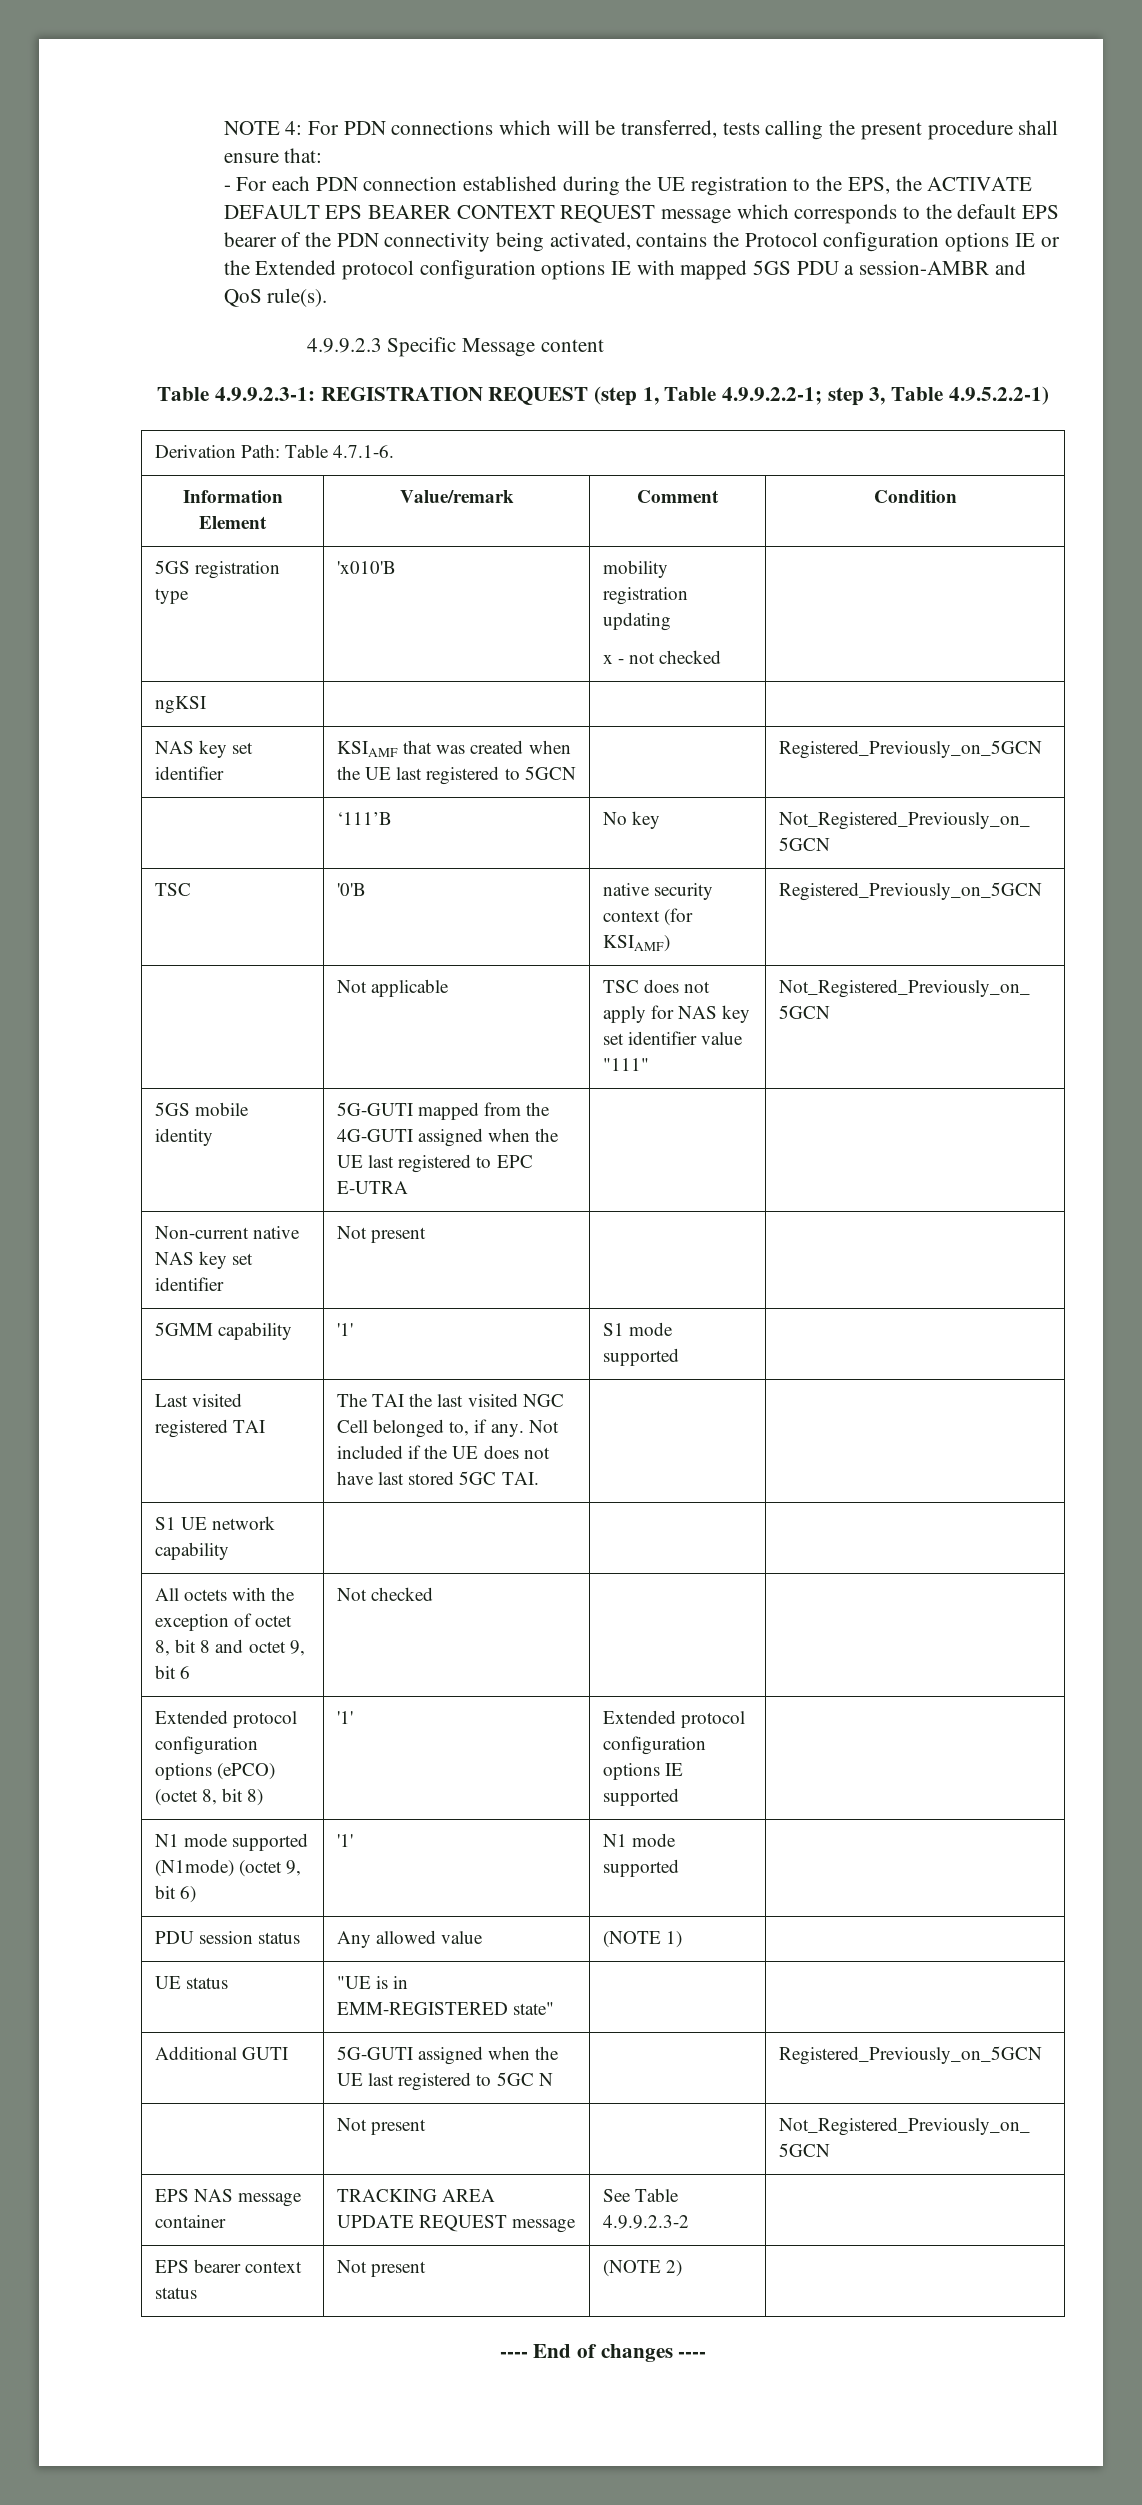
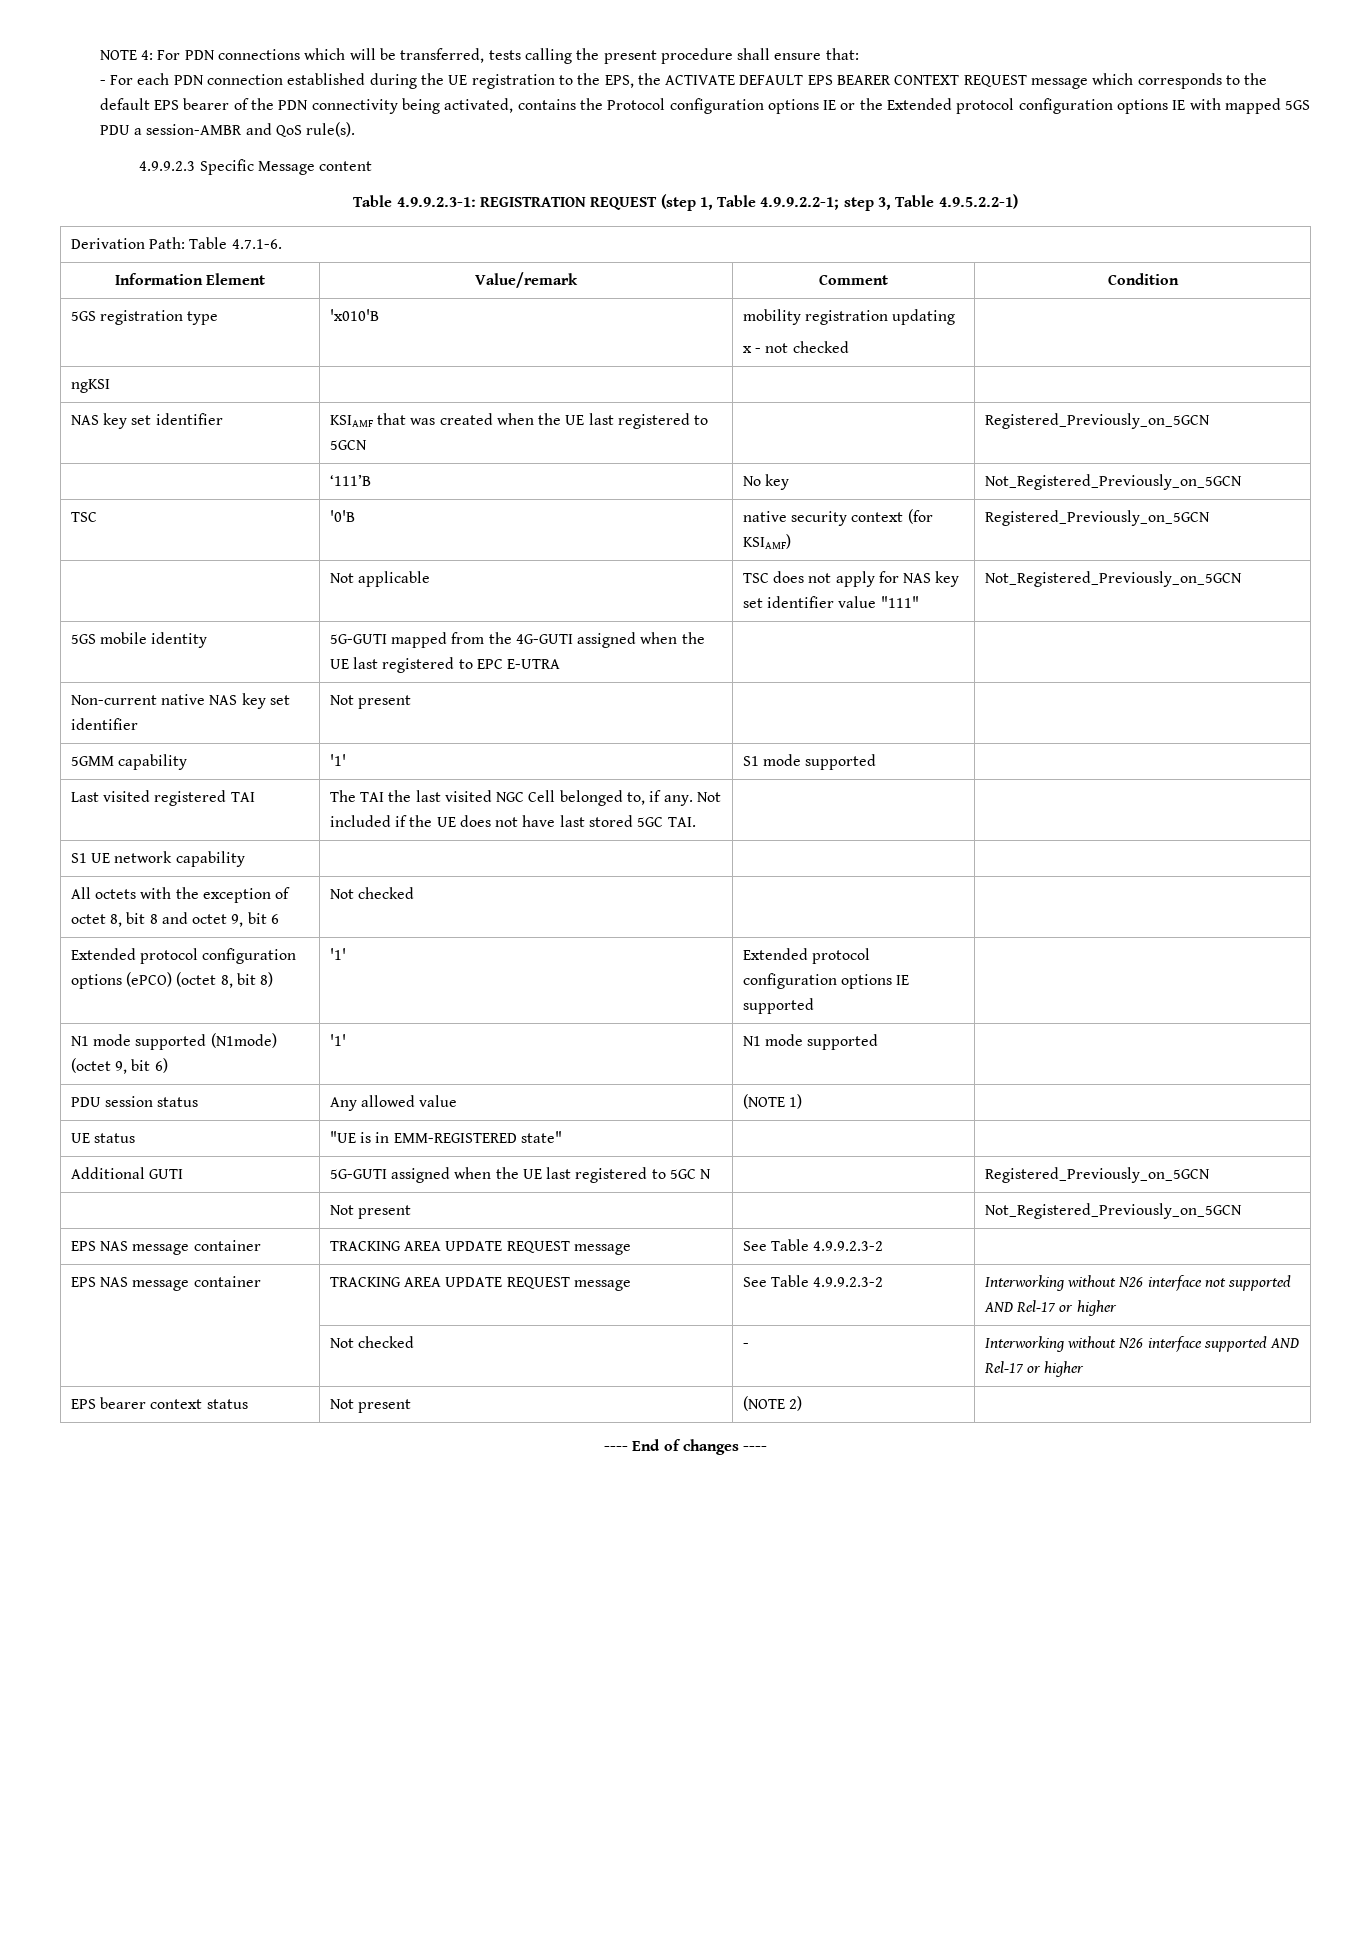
(690, 2222) none -> [70,1276,261,1291] [329,1277,631,1291] [742,1275,884,1287] [984,1275,1292,1291] [983,1300,1117,1316] [329,1336,414,1348] [742,1343,749,1348] [984,1336,1300,1352] [983,1361,1085,1377] // EPS NAS message container | TRACKING AREA UPDATE REQUEST message | See Table 4.9.9.2.3-2 | Interworking without N26 interface not supported AND Rel-17 or higher // | Not checked | - | Interworking without N26 interface supported AND Rel-17 or higher

